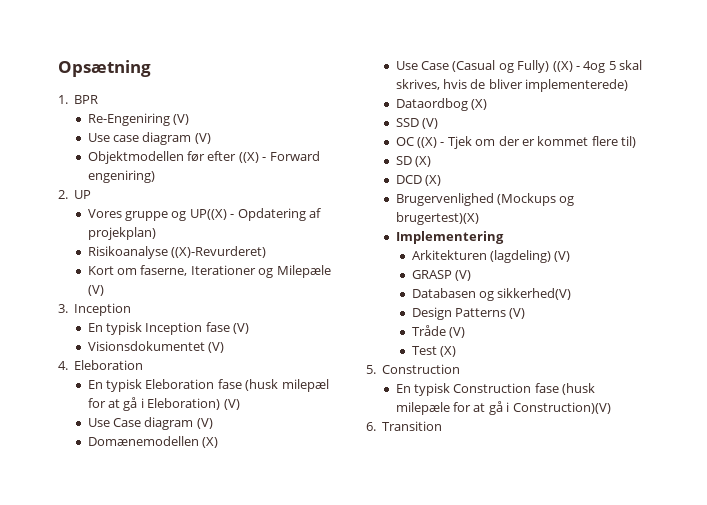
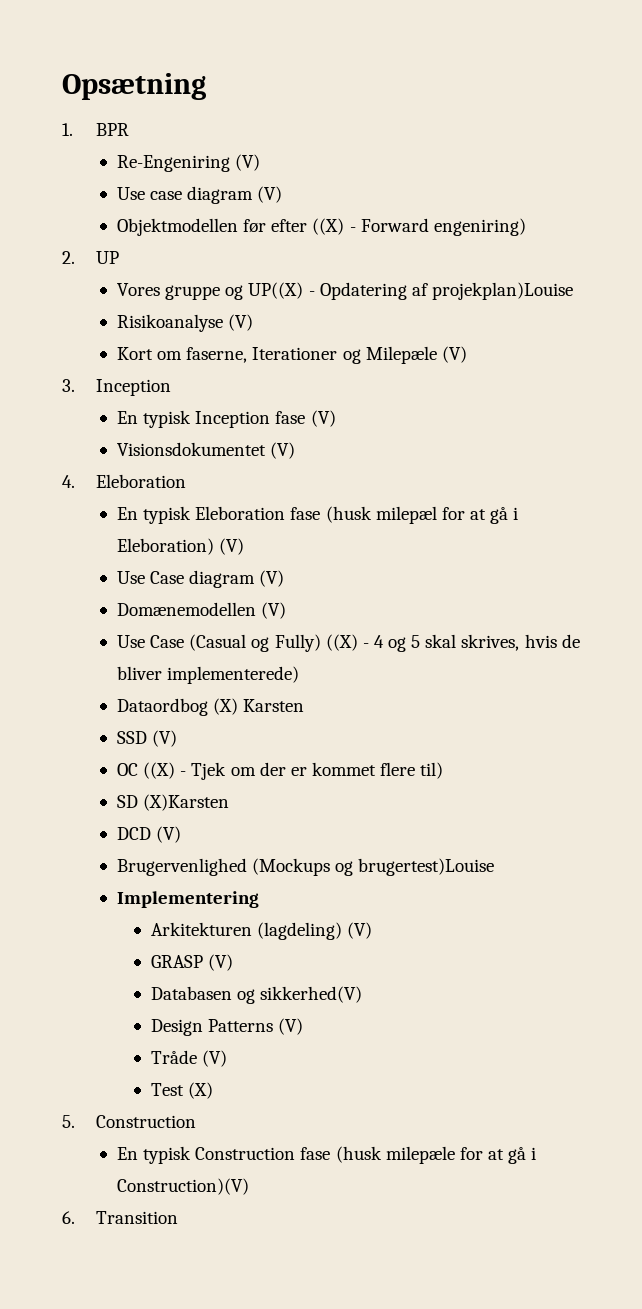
[87,227,156,240] projekplan) -> [431,282,573,300] projekplan)Louise
[171,246,267,258] ((X)-Revurderet) -> [228,314,254,331] (V)
[202,437,219,448] (X) -> [261,602,287,619] (V)
[583,61,606,73] 4og -> [373,635,407,652] 4 og
(488, 104) none -> [243,699,305,712] Karsten
[415,156,432,167] (X) -> [143,794,230,811] (X)Karsten
[425,175,442,186] (X) -> [156,826,182,843] (V)
[395,212,479,225] brugertest)(X) -> [358,858,495,876] brugertest)Louise

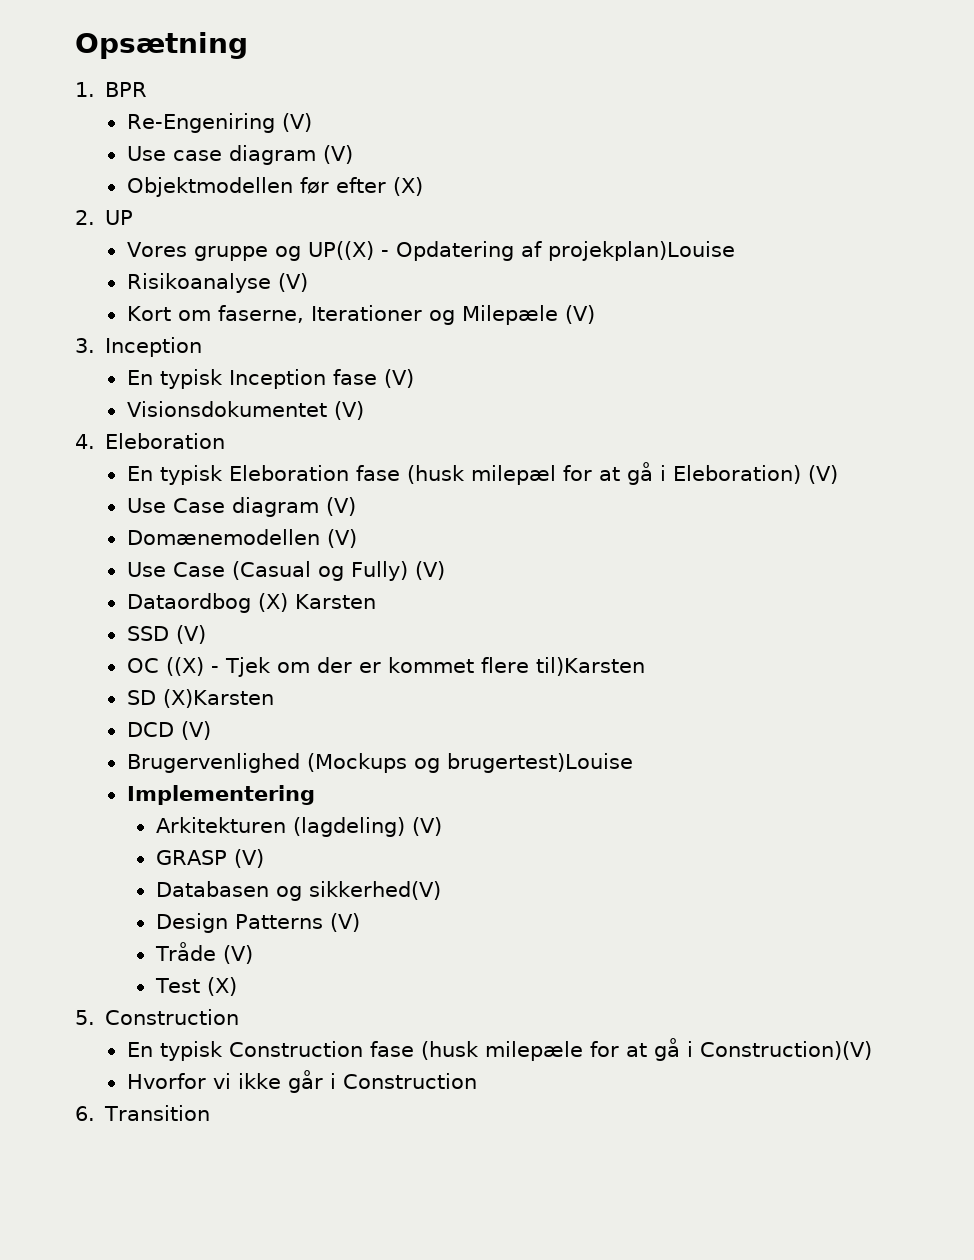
[312,218,526,236] ((X) - Forward engeniring) -> [392,177,423,196] (X)
[325,634,580,652] [116,666,300,684] ((X) - 4 og 5 skal skrives, hvis de bliver implementerede) -> [414,561,445,580] (V)
[420,762,444,779] til) -> [535,657,645,676] til)Karsten
(249, 1186) none -> [126,1070,477,1093] // Hvorfor vi ikke går i Construction

